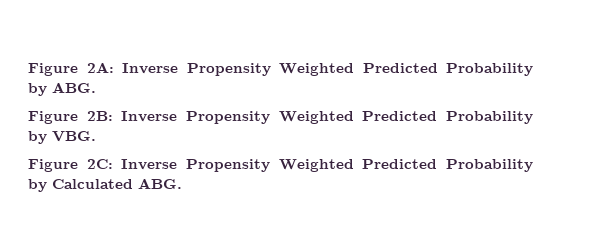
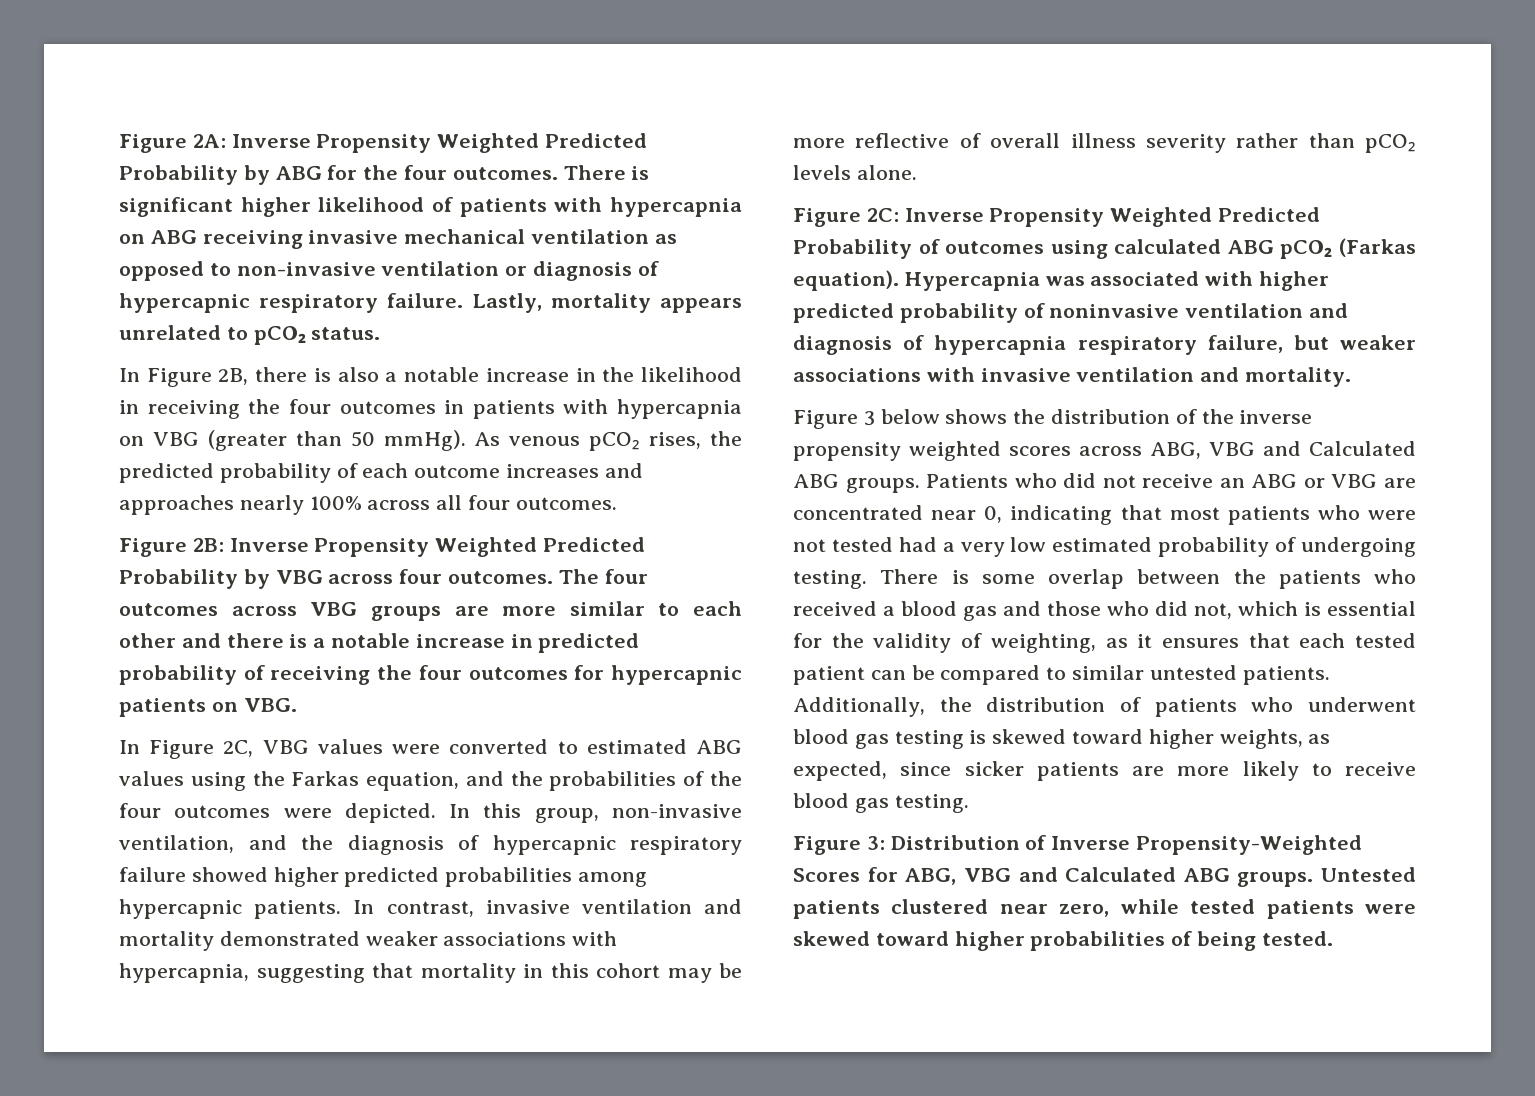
[52,82,96,93] ABG. -> [275,165,650,180] [119,197,742,217] [119,229,677,249] [119,261,659,281] [119,293,742,313] [119,325,381,345] [119,367,743,387] [119,399,742,419] [119,430,742,451] [119,463,643,483] [119,495,617,515] ABG for the four outcomes. There is significant higher likelihood of patients with hypercapnia on ABG receiving invasive mechanical ventilation as opposed to non-invasive ventilation or diagnosis of hypercapnic respiratory failure. Lastly, mortality appears unrelated to pCO₂ status. // In Figure 2B, there is also a notable increase in the likelihood in receiving the four outcomes in patients with hypercapnia on VBG (greater than 50 mmHg). As venous pCO₂ rises, the predicted probability of each outcome increases and approaches nearly 100% across all four outcomes.
[52,131,96,142] VBG. -> [275,569,648,584] [119,601,742,621] [119,633,640,653] [119,665,742,685] [119,698,297,717] [119,739,742,759] [119,771,743,791] [119,803,742,823] [119,835,742,855] [119,867,648,887] [119,899,742,919] [119,931,618,951] [119,963,742,983] [793,133,1416,153] [793,165,917,180] VBG across four outcomes. The four outcomes across VBG groups are more similar to each other and there is a notable increase in predicted probability of receiving the four outcomes for hypercapnic patients on VBG. // In Figure 2C, VBG values were converted to estimated ABG values using the Farkas equation, and the probabilities of the four outcomes were depicted. In this group, non-invasive ventilation, and the diagnosis of hypercapnic respiratory failure showed higher predicted probabilities among hypercapnic patients. In contrast, invasive ventilation and mortality demonstrated weaker associations with hypercapnia, suggesting that mortality in this cohort may be more reflective of overall illness severity rather than pCO₂ levels alone.
[28,178,182,192] by Calculated ABG. -> [918,238,1417,259] [793,270,1330,291] [793,303,1349,323] [793,335,1416,355] [793,367,1352,387] [793,409,1313,429] [793,441,1416,461] [793,473,1416,493] [793,505,1416,525] [793,537,1416,557] [793,569,1416,589] [793,601,1416,621] [793,633,1416,653] [793,665,1330,685] [793,697,1416,717] [793,729,1331,749] [793,761,1416,781] [793,793,969,813] [793,835,1363,855] [793,867,1416,887] [793,899,1416,919] [793,931,1333,951] of outcomes using calculated ABG pCO₂ (Farkas equation). Hypercapnia was associated with higher predicted probability of noninvasive ventilation and diagnosis of hypercapnia respiratory failure, but weaker associations with invasive ventilation and mortality. // Figure 3 below shows the distribution of the inverse propensity weighted scores across ABG, VBG and Calculated ABG groups. Patients who did not receive an ABG or VBG are concentrated near 0, indicating that most patients who were not tested had a very low estimated probability of undergoing testing. There is some overlap between the patients who received a blood gas and those who did not, which is essential for the validity of weighting, as it ensures that each tested patient can be compared to similar untested patients. Additionally, the distribution of patients who underwent blood gas testing is skewed toward higher weights, as expected, since sicker patients are more likely to receive blood gas testing. // Figure 3: Distribution of Inverse Propensity-Weighted Scores for ABG, VBG and Calculated ABG groups. Untested patients clustered near zero, while tested patients were skewed toward higher probabilities of being tested.

